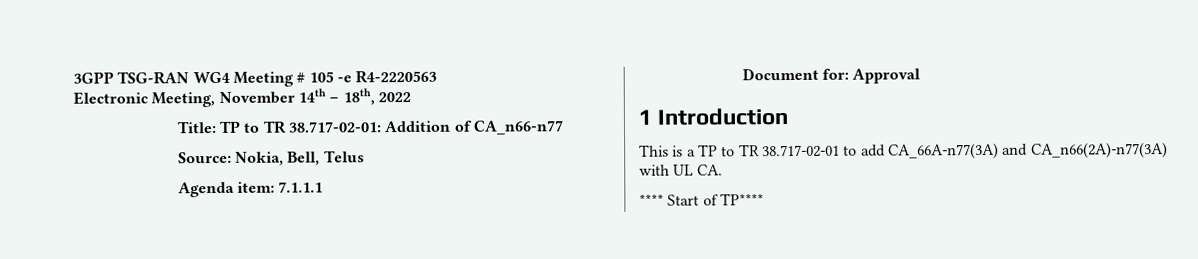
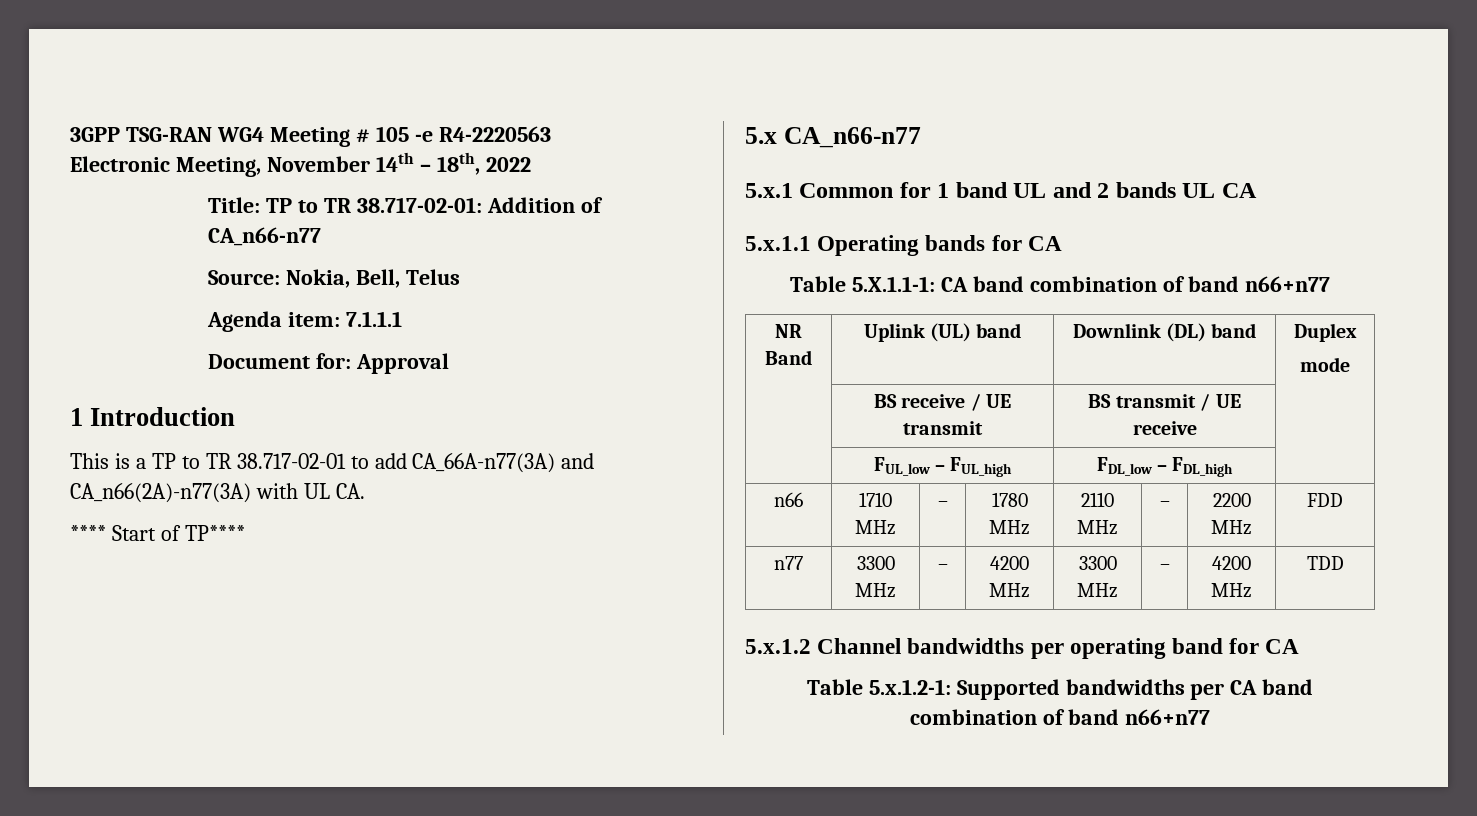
(764, 199) none -> [745,127,921,148] [745,182,1257,198] [745,235,1062,256] [790,276,1330,292] [775,324,802,338] [765,350,812,365] [863,323,1022,342] [1072,323,1257,342] [1293,323,1357,342] [1300,357,1350,372] [873,394,1012,411] [903,421,983,435] [1088,394,1241,411] [1132,421,1197,435] [873,457,1013,477] [1096,457,1234,477] [774,492,803,507] [859,492,892,507] [855,520,896,535] [937,501,948,507] [991,492,1028,507] [989,520,1030,535] [1081,492,1114,507] [1077,520,1118,535] [1159,501,1170,507] [1212,493,1251,507] [1211,520,1252,535] [1307,493,1343,507] [774,556,803,570] [856,556,895,570] [855,583,896,598] [937,564,948,570] [990,556,1029,570] [989,583,1030,598] [1078,556,1117,570] [1077,583,1118,598] [1159,564,1170,570] [1212,556,1251,570] [1211,583,1252,598] [1306,556,1344,570] [745,638,1300,659] [806,679,1314,700] [910,709,1210,725] // 5.x CA_n66-n77 // 5.x.1 Common for 1 band UL and 2 bands UL CA // 5.x.1.1 Operating bands for CA // Table 5.X.1.1-1: CA band combination of band n66+n77 // NR Band | Uplink (UL) band | Downlink (DL) band | Duplex // mode // | BS receive / UE transmit | BS transmit / UE receive | // | FUL_low – FUL_high | FDL_low – FDL_high | // n66 | 1710 MHz | – | 1780 MHz | 2110 MHz | – | 2200 MHz | FDD // n77 | 3300 MHz | – | 4200 MHz | 3300 MHz | – | 4200 MHz | TDD // 5.x.1.2 Channel bandwidths per operating band for CA // Table 5.x.1.2-1: Supported bandwidths per CA band combination of band n66+n77

